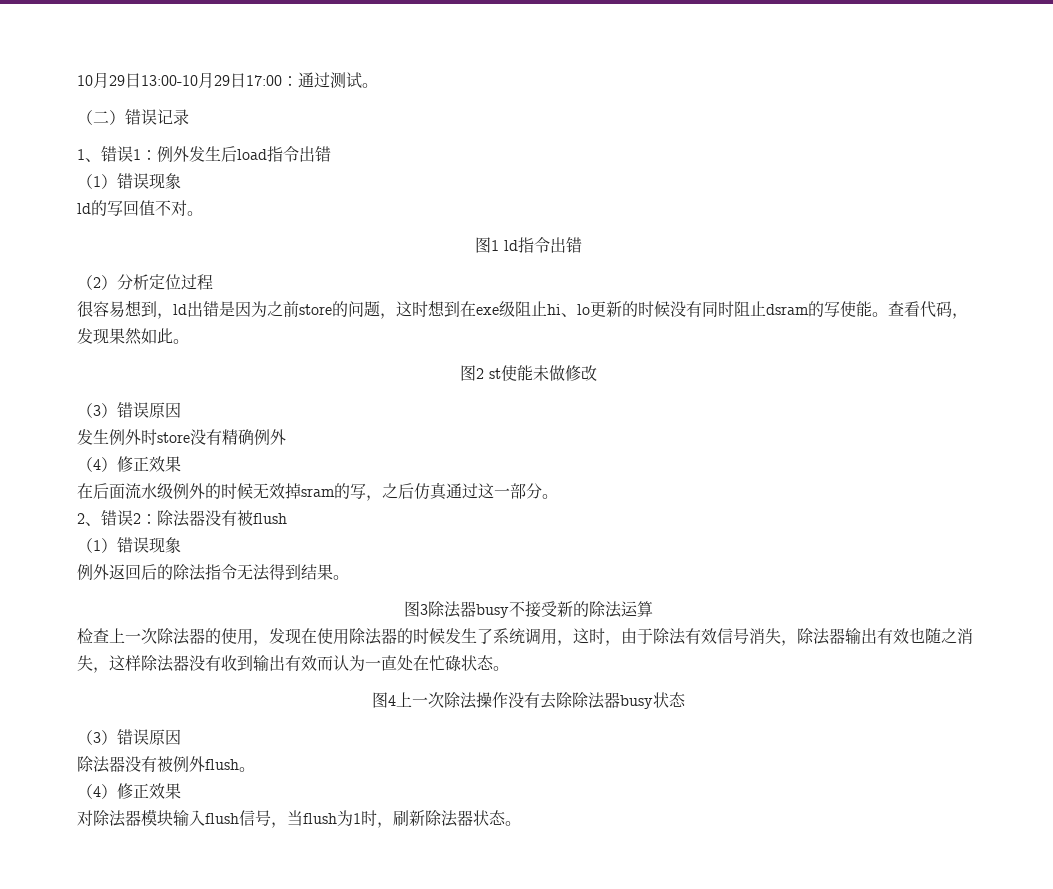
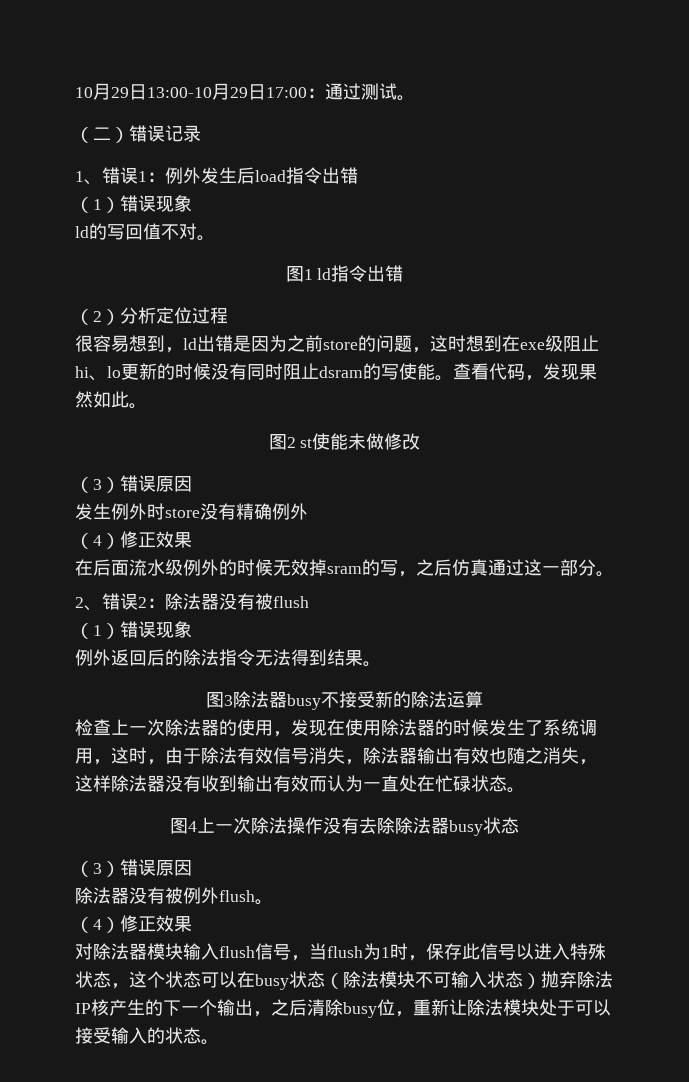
[393,810,473,827] 刷新除法器 -> [426,943,606,960] [75,971,613,990] [75,999,611,1018] [75,1027,165,1044] 保存此信号以进入特殊状态，这个状态可以在busy状态（除法模块不可输入状态）抛弃除法IP核产生的下一个输出，之后清除busy位，重新让除法模块处于可以接受输入的

